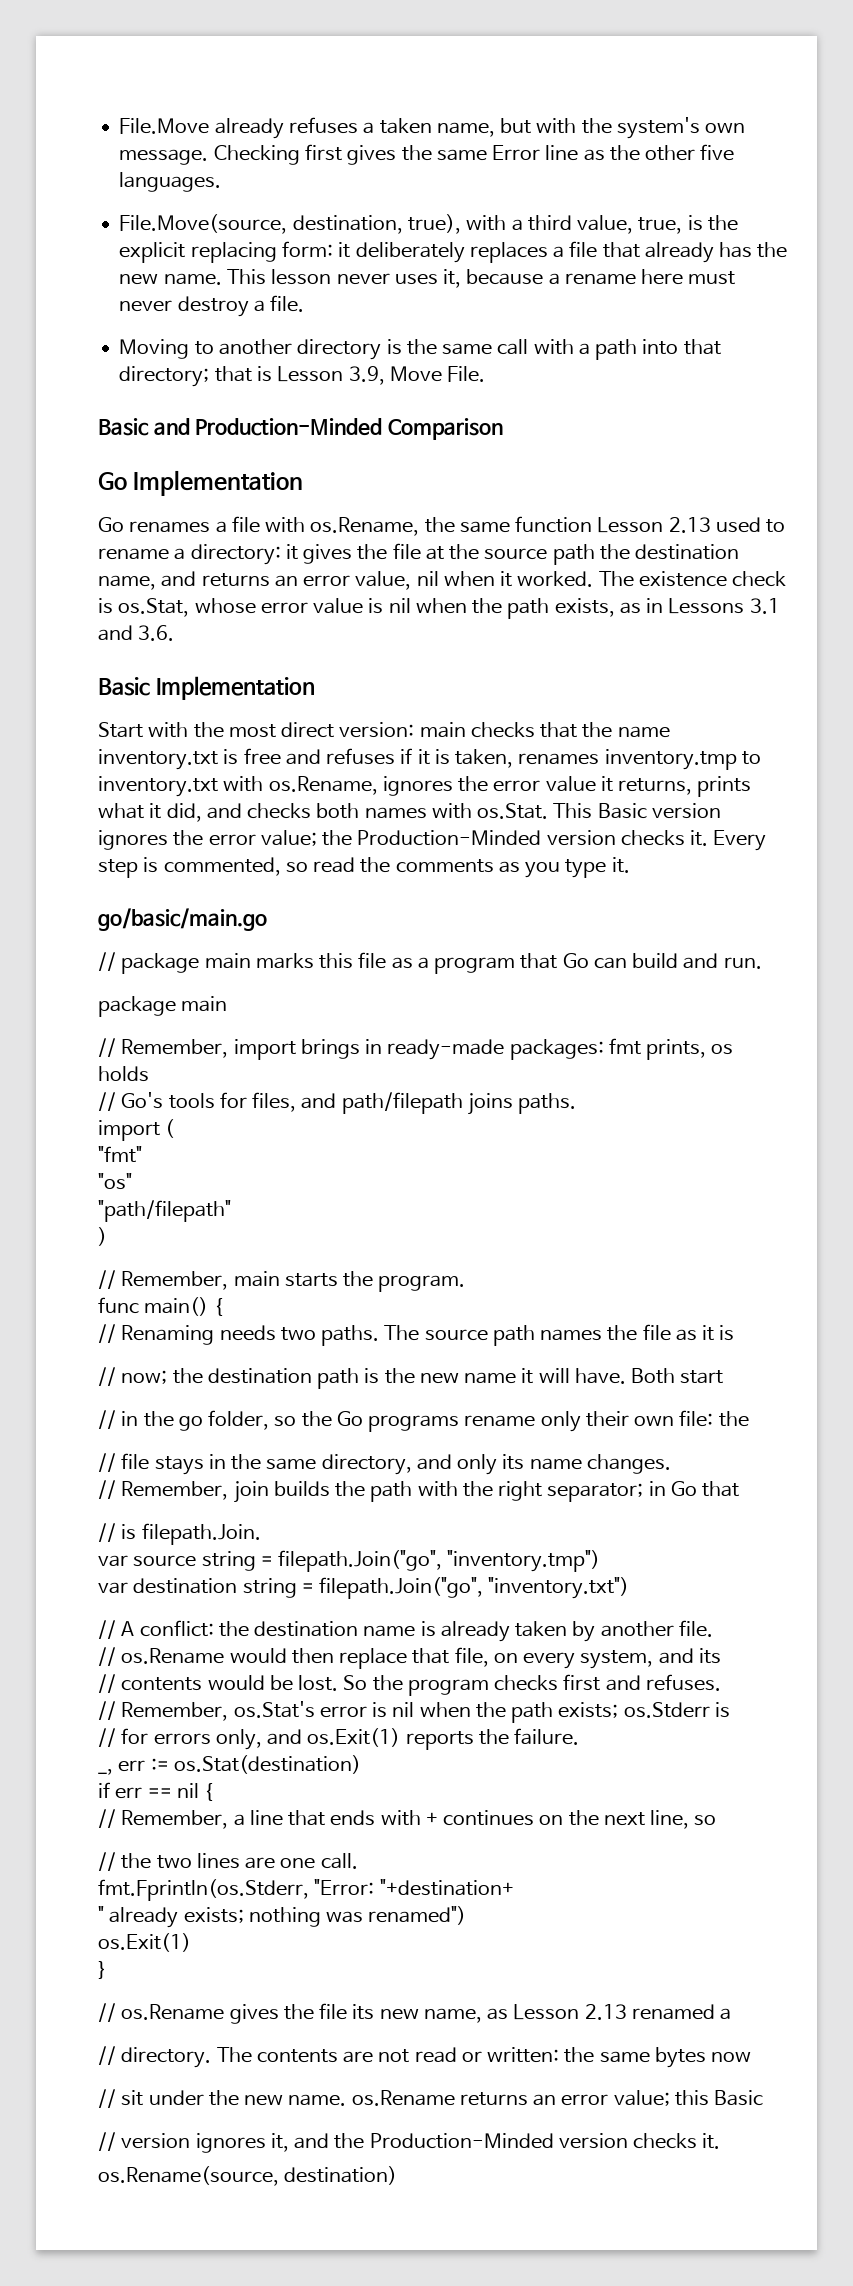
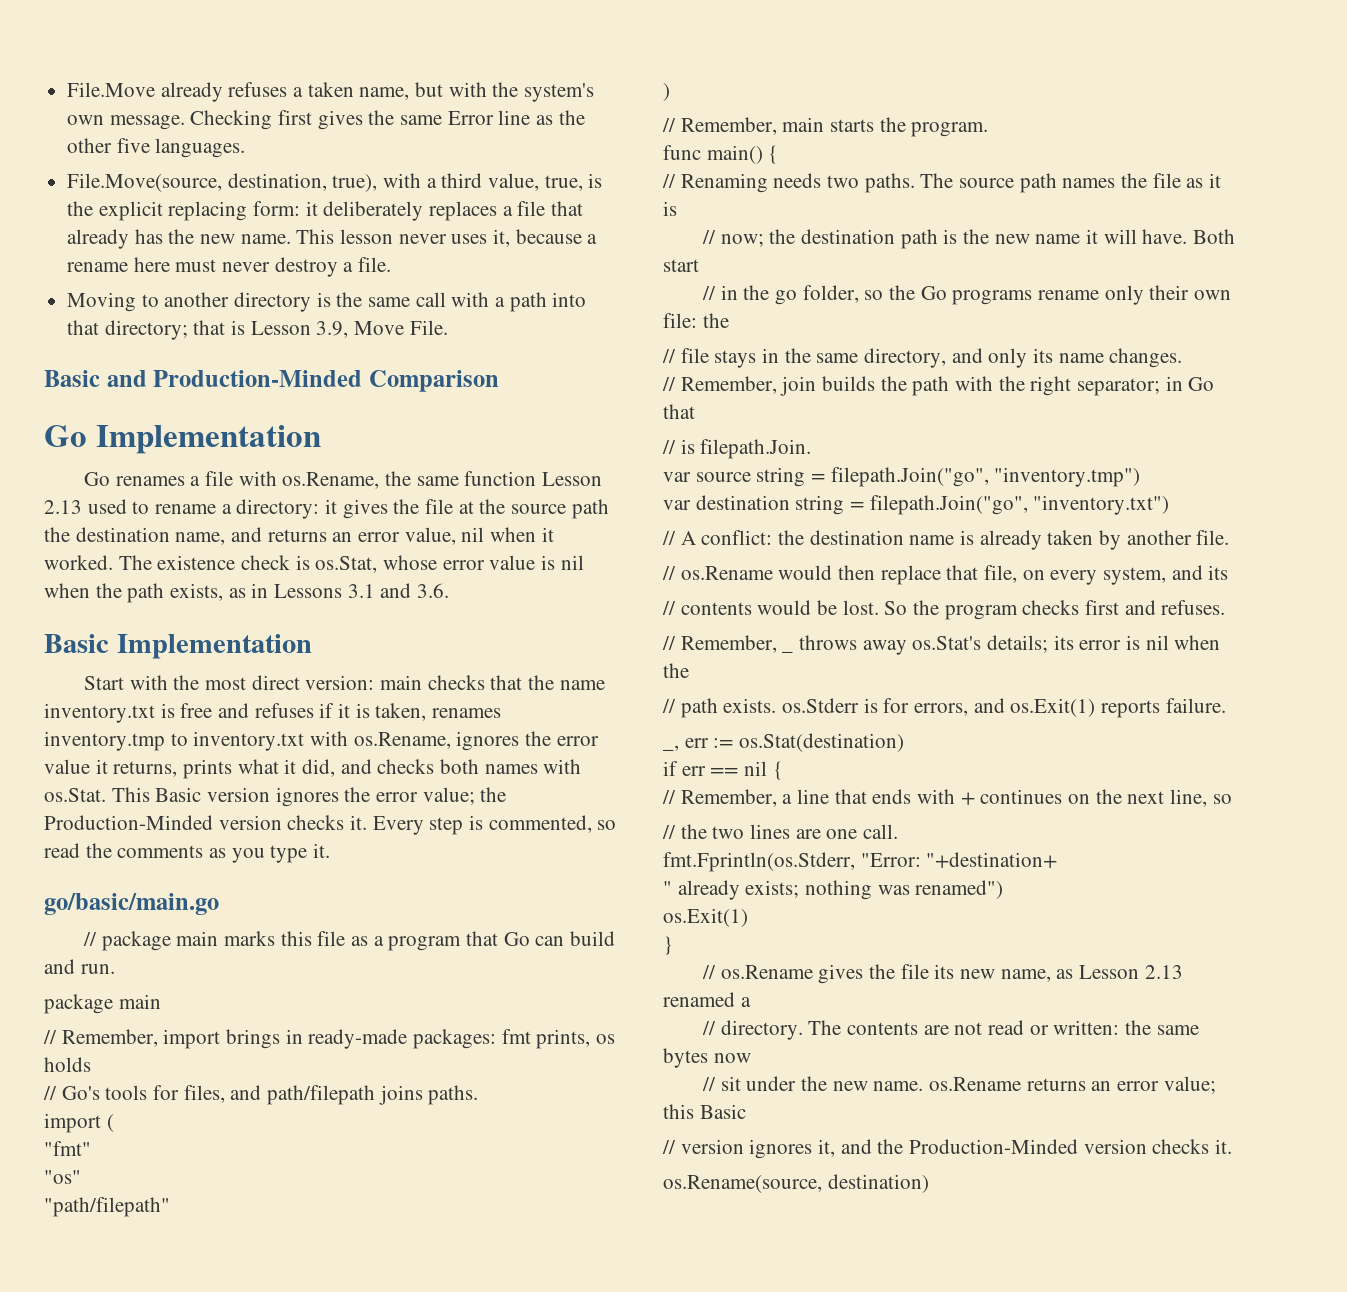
[233,1701,315,1718] os.Stat's -> [782,650,794,653] [799,635,1074,655] _ throws away os.Stat's details; its
[511,1702,619,1723] path exists; -> [662,698,777,718] // // path exists.
[98,1728,262,1750] // // for errors only, -> [883,698,969,716] for errors,
[478,1729,509,1745] the -> (1161, 709) none

